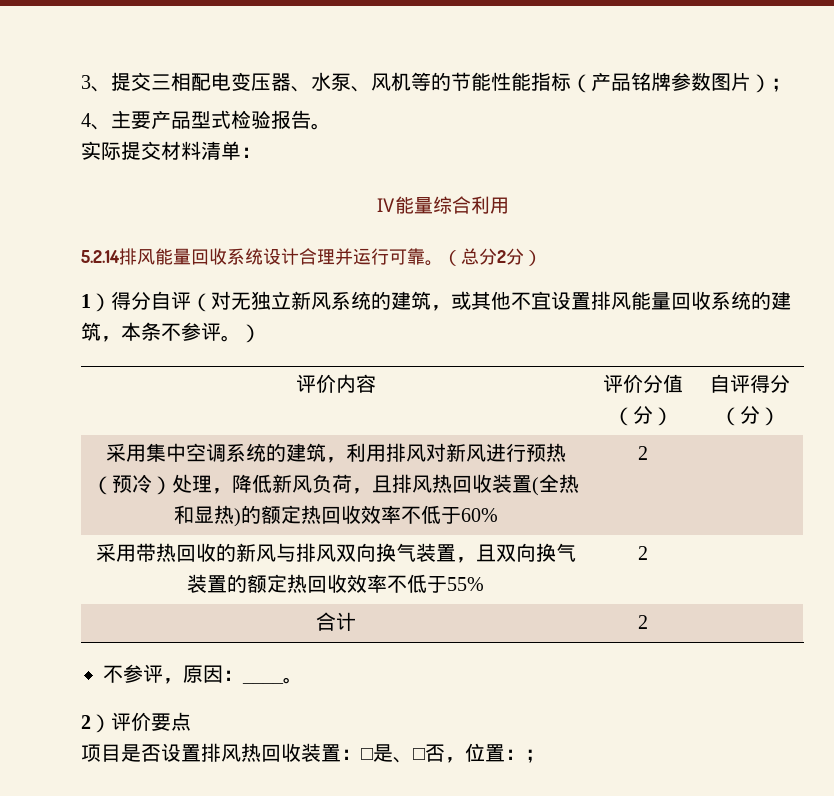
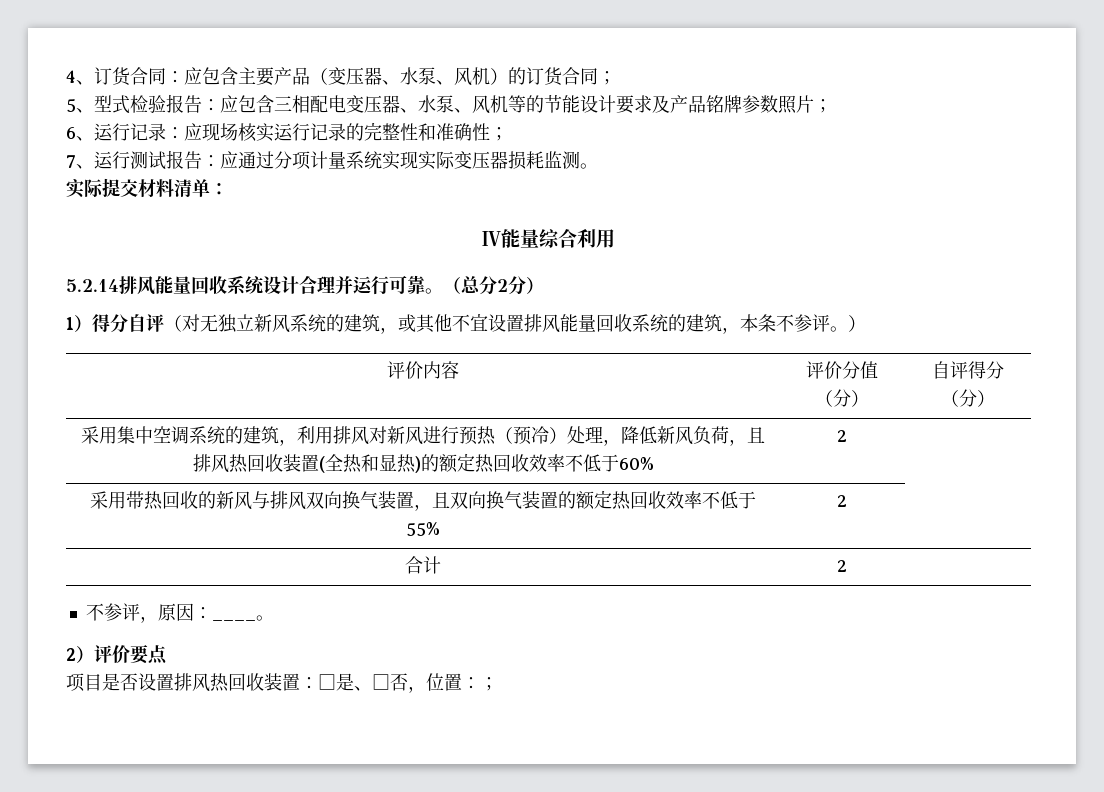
[81,72,151,92] 3、提交 -> [66,67,616,86] [66,94,274,114] 4、订货合同：应包含主要产品（变压器、水泵、风机）的订货合同； // 5、型式检验报告：应包含
[491,72,591,93] 性能指标（ -> [580,95,670,114] 设计要求及
[711,72,791,93] [81,110,311,130] 图片）； // 4、主要产品型式检验报告 -> [778,95,832,114] [66,122,508,142] [66,150,580,170] 照片； // 6、运行记录：应现场核实运行记录的完整性和准确性； // 7、运行测试报告：应通过分项计量系统实现实际变压器损耗监测

